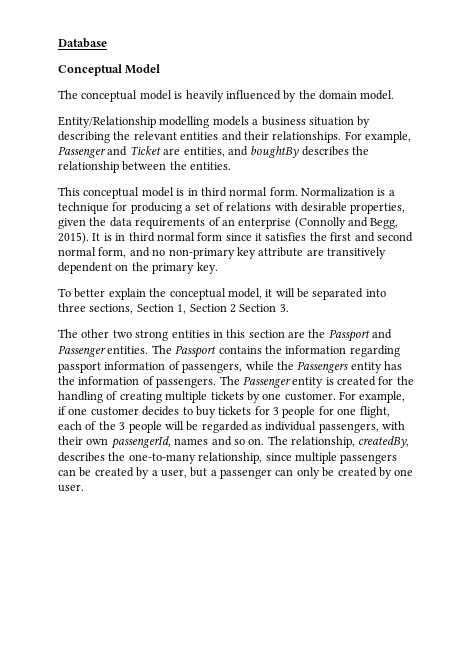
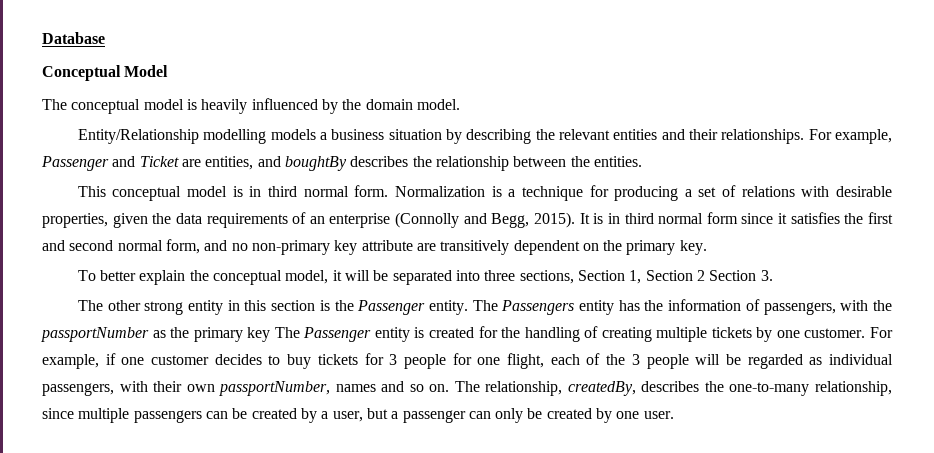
[112,329,393,342] [58,345,400,358] [58,361,294,373] two strong entities in this section are the Passport and Passenger entities. The Passport contains the information regarding passport information of passengers, while the -> [144,300,498,315] strong entity in this section is the Passenger entity. The
[156,378,217,388] passengers. -> [763,300,893,315] [41,327,271,342] passengers, with the passportNumber as the primary key
[110,436,171,449] passengerId, -> [219,381,331,396] passportNumber,

